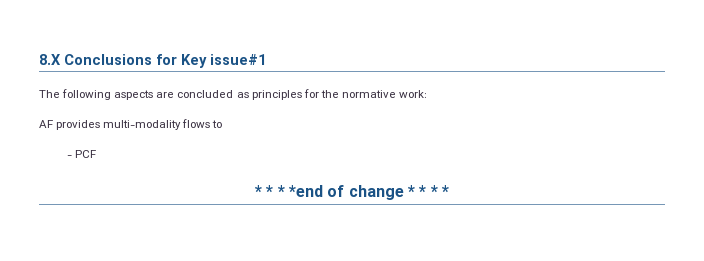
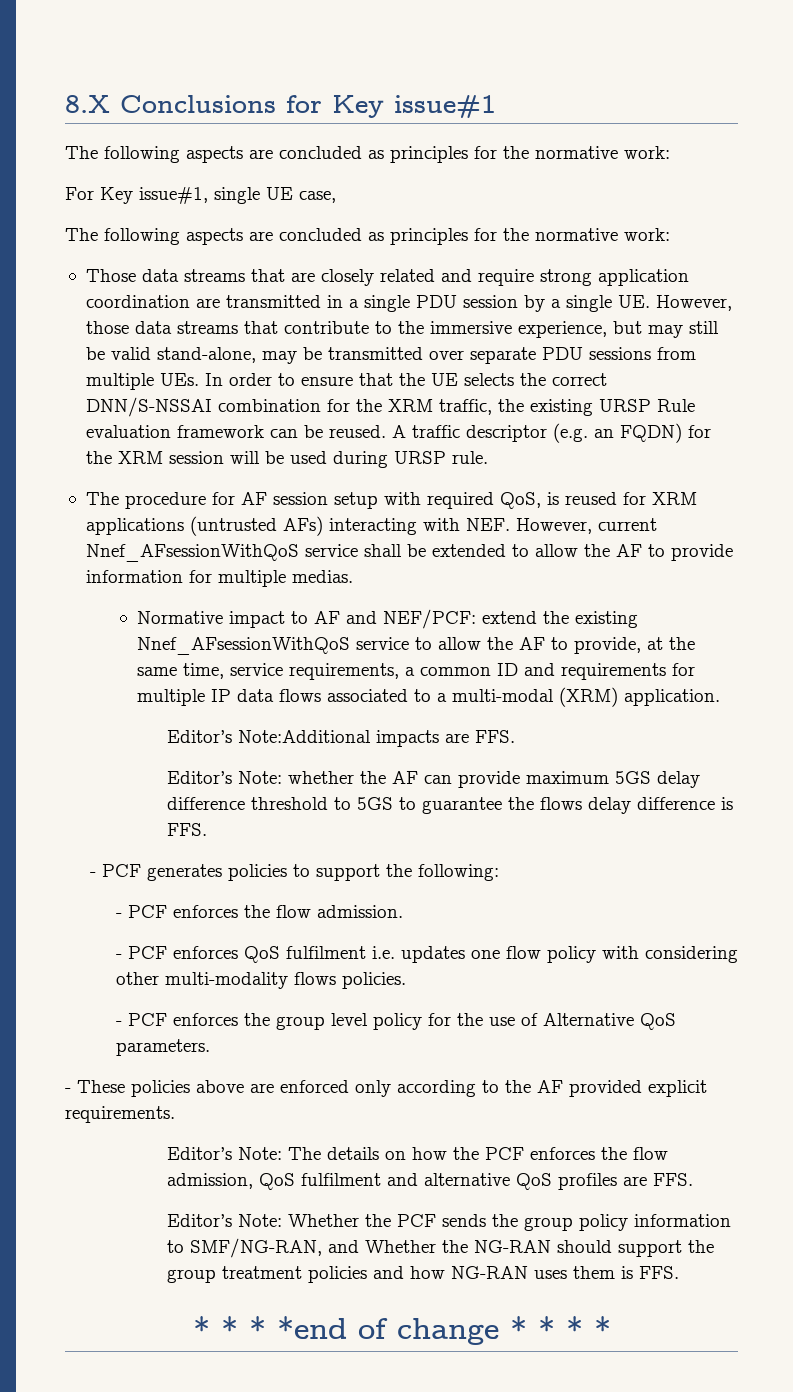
[39,119,223,130] [67,150,97,158] AF provides multi-modality flows to // - PCF -> [65,187,336,204] [65,228,670,245] [85,269,689,286] [85,295,732,312] [85,321,719,338] [85,347,696,364] [85,373,607,390] [85,397,695,417] [85,423,711,443] [85,451,488,468] [85,492,697,509] [85,516,657,536] [85,544,733,562] [85,570,353,587] [136,609,638,629] [136,637,695,655] [136,663,695,680] [136,687,720,707] [166,730,515,747] [166,771,700,788] [166,797,733,814] [166,823,207,836] [90,864,500,881] [115,905,403,918] [115,946,738,963] [115,972,406,989] [115,1013,676,1030] [115,1039,210,1056] [65,1080,707,1097] [65,1106,175,1123] [166,1147,668,1160] [166,1173,693,1190] [166,1214,731,1231] [166,1238,714,1258] [166,1266,679,1283] For Key issue#1, single UE case, // The following aspects are concluded as principles for the normative work: // Those data streams that are closely related and require strong application coordination are transmitted in a single PDU session by a single UE. However, those data streams that contribute to the immersive experience, but may still be valid stand-alone, may be transmitted over separate PDU sessions from multiple UEs. In order to ensure that the UE selects the correct DNN/S-NSSAI combination for the XRM traffic, the existing URSP Rule evaluation framework can be reused. A traffic descriptor (e.g. an FQDN) for the XRM session will be used during URSP rule. // The procedure for AF session setup with required QoS, is reused for XRM applications (untrusted AFs) interacting with NEF. However, current Nnef_AFsessionWithQoS service shall be extended to allow the AF to provide information for multiple medias. // Normative impact to AF and NEF/PCF: extend the existing Nnef_AFsessionWithQoS service to allow the AF to provide, at the same time, service requirements, a common ID and requirements for multiple IP data flows associated to a multi-modal (XRM) application. // Editor’s Note:Additional impacts are FFS. // Editor’s Note: whether the AF can provide maximum 5GS delay difference threshold to 5GS to guarantee the flows delay difference is FFS. // - PCF generates policies to support the following: // - PCF enforces the flow admission. // - PCF enforces QoS fulfilment i.e. updates one flow policy with considering other multi-modality flows policies. // - PCF enforces the group level policy for the use of Alternative QoS parameters. // - These policies above are enforced only according to the AF provided explicit requirements. // Editor’s Note: The details on how the PCF enforces the flow admission, QoS fulfilment and alternative QoS profiles are FFS. // Editor’s Note: Whether the PCF sends the group policy information to SMF/NG-RAN, and Whether the NG-RAN should support the group treatment policies and how NG-RAN uses them is FFS.

